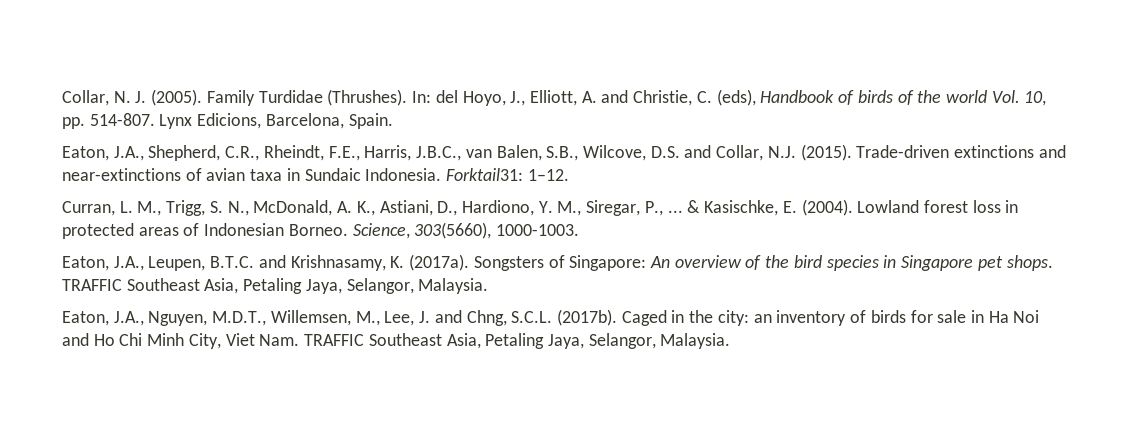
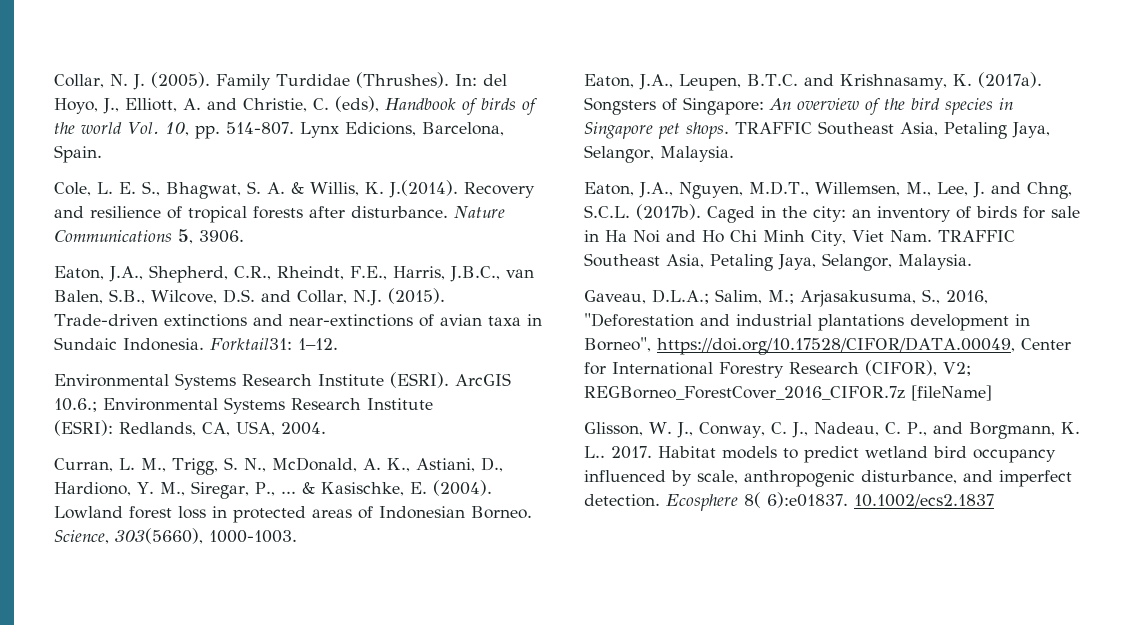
(393, 121) none -> [54,180,535,199] [54,206,505,223] [54,229,244,244] // Cole, L. E. S., Bhagwat, S. A. & Willis, K. J.(2014). Recovery and resilience of tropical forests after disturbance. Nature Communications 5, 3906.
(569, 175) none -> [54,372,511,390] [54,397,433,414] [54,420,326,436] // Environmental Systems Research Institute (ESRI). ArcGIS 10.6.; Environmental Systems Research Institute // (ESRI): Redlands, CA, USA, 2004.
(731, 341) none -> [584,289,988,307] [584,313,1030,331] [584,337,1071,355] [584,360,971,378] [584,385,992,401] [584,422,1080,439] [584,446,1056,463] [584,470,1072,487] [584,492,994,511] // Gaveau, D.L.A.; Salim, M.; Arjasakusuma, S., 2016, "Deforestation and industrial plantations development in Borneo", https://doi.org/10.17528/CIFOR/DATA.00049, Center for International Forestry Research (CIFOR), V2; REGBorneo_ForestCover_2016_CIFOR.7z [fileName] // Glisson, W. J., Conway, C. J., Nadeau, C. P., and Borgmann, K. L.. 2017. Habitat models to predict wetland bird occupancy influenced by scale, anthropogenic disturbance, and imperfect detection. Ecosphere 8( 6):e01837. 10.1002/ecs2.1837

